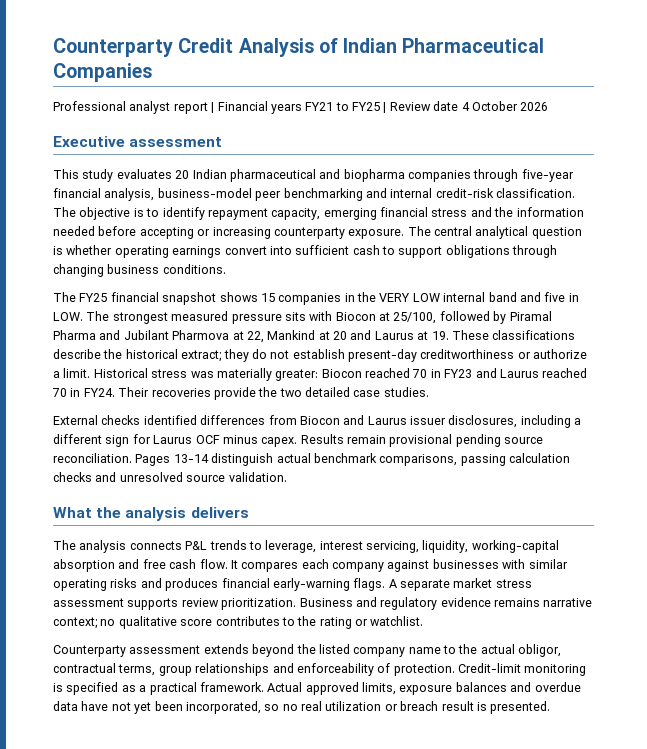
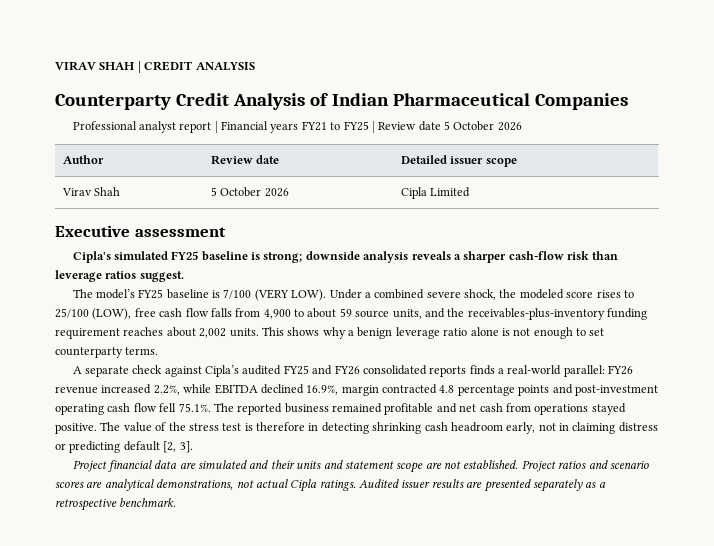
(53, 47) none -> [55,61,255,73] VIRAV SHAH | CREDIT ANALYSIS //
[461,101,549,111] [53,136,223,147] [53,169,574,182] [53,188,575,201] [53,207,584,220] [53,226,582,239] [53,245,558,258] [53,264,226,277] [53,292,579,305] [53,311,552,324] [53,330,576,343] [53,349,588,362] [53,368,588,381] [52,387,429,400] [53,415,582,428] [53,434,544,447] [53,453,570,466] [53,472,287,482] [53,507,249,521] [53,540,559,553] [53,559,568,572] [53,578,532,591] [53,597,593,610] [53,616,424,629] [53,644,562,657] [53,663,587,676] [53,682,581,695] [53,701,551,714] 4 October 2026 // Executive assessment // This study evaluates 20 Indian pharmaceutical and biopharma companies through five-year financial analysis, business-model peer benchmarking and internal credit-risk classification. The objective is to identify repayment capacity, emerging financial stress and the information needed before accepting or increasing counterparty exposure. The central analytical question is whether operating earnings convert into sufficient cash to support obligations through changing business conditions. // The FY25 financial snapshot shows 15 companies in the VERY LOW internal band and five in LOW. The strongest measured pressure sits with Biocon at 25/100, followed by Piramal Pharma and Jubilant Pharmova at 22, Mankind at 20 and Laurus at 19. These classifications describe the historical extract; they do not establish present-day creditworthiness or authorize a limit. Historical stress was materially greater: Biocon reached 70 in FY23 and Laurus reached 70 in FY24. Their recoveries provide the two detailed case studies. // External checks identified differences from Biocon and Laurus issuer disclosures, including a different sign for Laurus OCF minus capex. Results remain provisional pending source reconciliation. Pages 13-14 distinguish actual benchmark comparisons, passing calculation checks and unresolved source validation. // What the analysis delivers // The analysis connects P&L trends to leverage, interest servicing, liquidity, working-capital absorption and free cash flow. It compares each company against businesses with similar operating risks and produces financial early-warning flags. A separate market stress assessment supports review prioritization. Business and regulatory evidence remains narrative context; no qualitative score contributes to the rating or watchlist. // Counterparty assessment extends beyond the listed company name to the actual obligor, contractual terms, group relationships and enforceability of protection. Credit-limit monitoring is specified as a practical framework. Actual approved limits, exposure balances and overdue data have not yet been incorporated, so no real utilization or breach result is presented. -> [444,121,522,131] [63,155,105,164] [211,155,280,165] [401,155,517,167] [62,187,121,196] [211,187,289,197] [401,187,471,199] [55,225,226,237] [72,251,619,263] [55,270,184,282] [72,289,634,301] [55,308,647,320] [55,327,605,339] [55,347,159,358] [72,365,634,377] [55,384,658,396] [55,403,626,415] [55,422,658,434] [55,441,193,453] [72,460,649,473] [55,479,606,492] [55,498,177,511] 5 October 2026 // Author | Review date | Detailed issuer scope // Virav Shah | 5 October 2026 | Cipla Limited // Executive assessment // Cipla's simulated FY25 baseline is strong; downside analysis reveals a sharper cash-flow risk than leverage ratios suggest. // The model’s FY25 baseline is 7/100 (VERY LOW). Under a combined severe shock, the modeled score rises to 25/100 (LOW), free cash flow falls from 4,900 to about 59 source units, and the receivables-plus-inventory funding requirement reaches about 2,002 units. This shows why a benign leverage ratio alone is not enough to set counterparty terms. // A separate check against Cipla’s audited FY25 and FY26 consolidated reports finds a real-world parallel: FY26 revenue increased 2.2%, while EBITDA declined 16.9%, margin contracted 4.8 percentage points and post-investment operating cash flow fell 75.1%. The reported business remained profitable and net cash from operations stayed positive. The value of the stress test is therefore in detecting shrinking cash headroom early, not in claiming distress or predicting default [2, 3]. // Project financial data are simulated and their units and statement scope are not established. Project ratios and scenario scores are analytical demonstrations, not actual Cipla ratings. Audited issuer results are presented separately as a retrospective benchmark.

